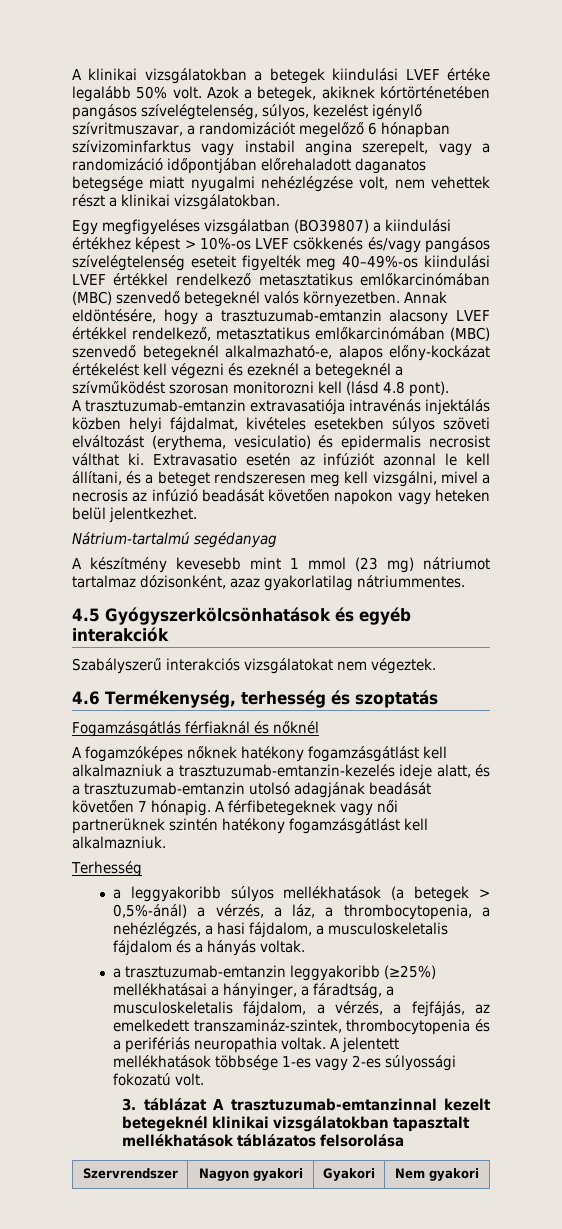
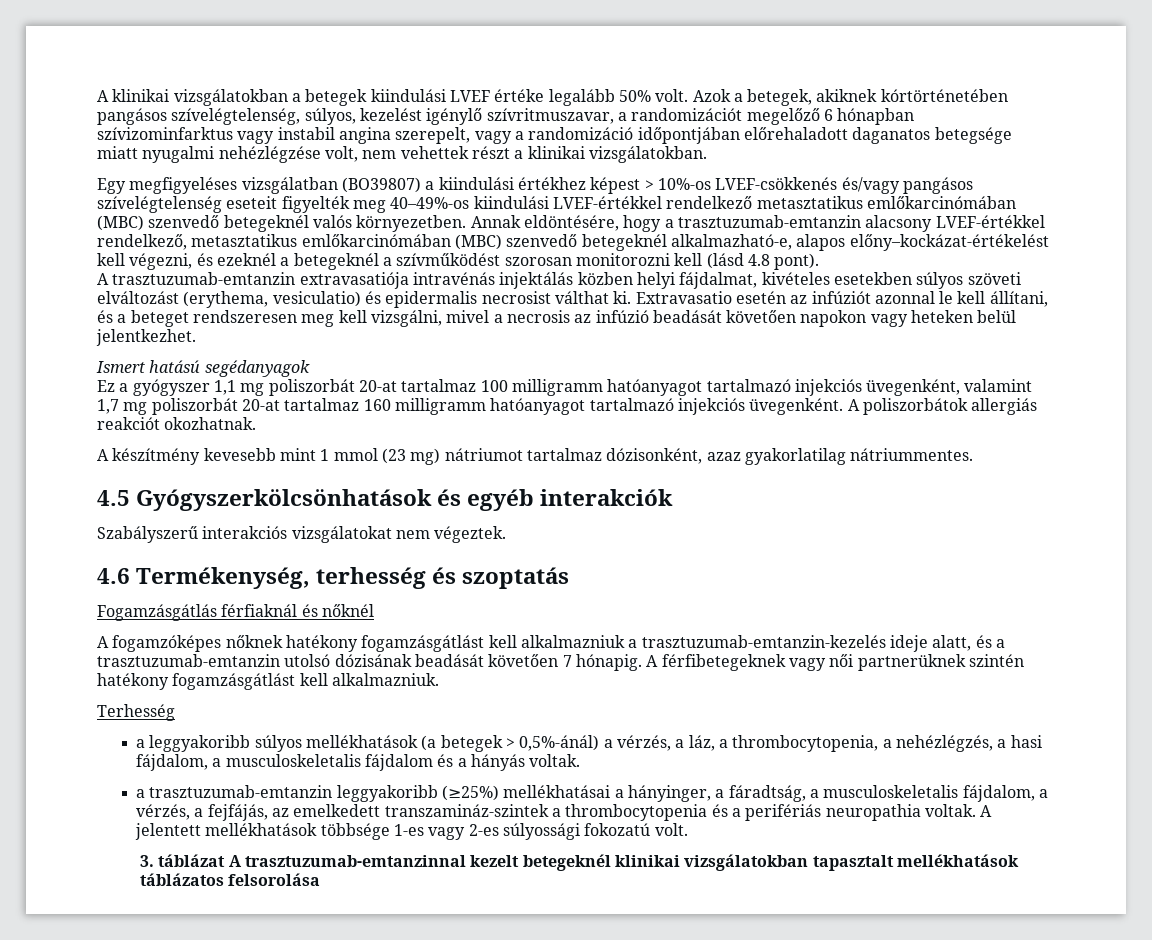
[255,237,364,250] LVEF csökkenés -> [715,177,838,190] LVEF-csökkenés
[72,273,169,286] LVEF értékkel -> [552,196,662,209] LVEF-értékkel
[456,310,491,321] [72,327,127,340] LVEF értékkel -> [935,215,1045,228] LVEF-értékkel
[389,345,490,361] [72,363,224,379] előny-kockázat értékelést kell végezni -> [849,234,1049,251] [97,253,193,270] előny–kockázat-értékelést kell végezni,
[72,532,277,548] Nátrium-tartalmú segédanyag -> [96,360,310,377] [97,379,1033,396] [97,398,1038,415] [97,417,257,430] Ismert hatású segédanyagok // Ez a gyógyszer 1,1 mg poliszorbát 20-at tartalmaz 100 milligramm hatóanyagot tartalmazó injekciós üvegenként, valamint 1,7 mg poliszorbát 20-at tartalmaz 160 milligramm hatóanyagot tartalmazó injekciós üvegenként. A poliszorbátok allergiás reakciót okozhatnak.
[294,782,365,798] adagjának -> [334,654,412,667] dózisának
[193,1019,342,1033] transzamináz-szintek, -> [384,804,562,817] transzamináz-szintek a
[82,1168,178,1179] [198,1168,303,1181] [323,1168,375,1181] [395,1168,479,1181] // Szervrendszer | Nagyon gyakori | Gyakori | Nem gyakori -> (321, 879) none

